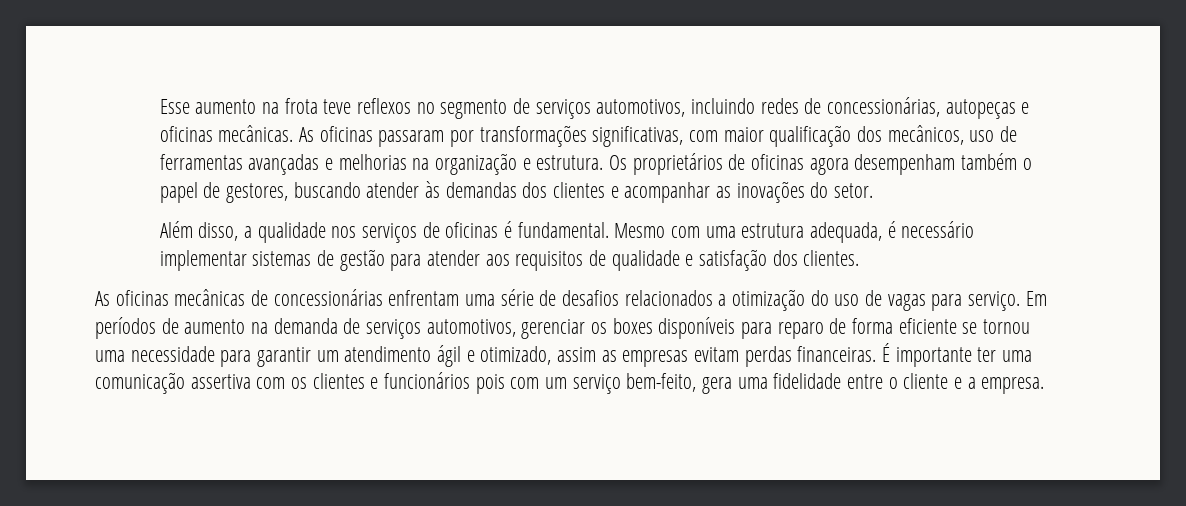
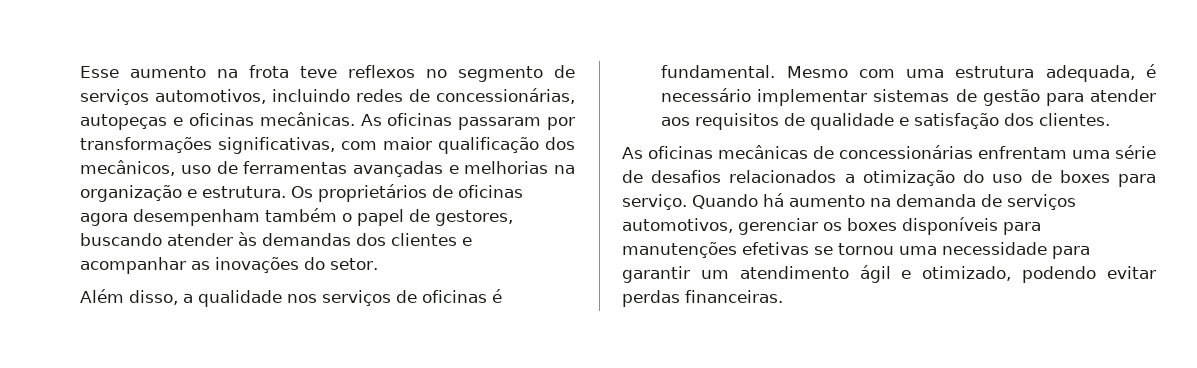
[887,294,926,311] vagas -> [1059,170,1110,183] boxes
[1025,291,1047,306] [95,317,179,339] Em períodos de -> [692,193,784,209] Quando há
[777,318,957,339] reparo de forma eficiente -> [622,242,809,258] manutenções efetivas
[557,343,1033,367] [95,372,1045,394] assim as empresas evitam perdas financeiras. É importante ter uma comunicação assertiva com os clientes e funcionários pois com um serviço bem-feito, gera uma fidelidade entre o cliente e a empresa. -> [1022,266,1156,283] [622,290,783,307] podendo evitar perdas financeiras.

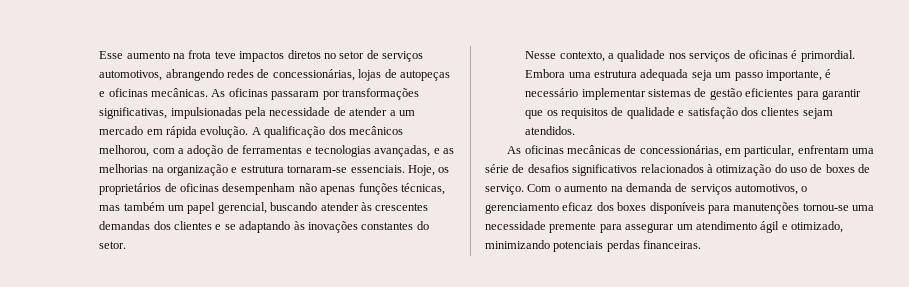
[348,65,576,82] [80,89,351,105] reflexos no segmento de serviços automotivos, incluindo -> [239,50,424,62] [99,69,224,81] impactos diretos no setor de serviços automotivos, abrangendo
(575, 96) none -> [358,69,397,81] lojas de
[341,137,575,154] [80,160,575,177] [80,184,524,202] [80,208,514,226] com maior qualificação dos mecânicos, uso de ferramentas avançadas e melhorias na organização e estrutura. Os proprietários de oficinas agora desempenham também o papel de gestores, -> [170,107,415,119] [99,126,403,138] [99,145,455,157] [99,164,450,176] [99,183,445,195] [99,202,267,214] impulsionadas pela necessidade de atender a um mercado em rápida evolução. A qualificação dos mecânicos melhorou, com a adoção de ferramentas e tecnologias avançadas, e as melhorias na organização e estrutura tornaram-se essenciais. Hoje, os proprietários de oficinas desempenham não apenas funções técnicas, mas também um papel gerencial,
(258, 239) none -> [375,203,429,211] crescentes
[80,257,300,274] acompanhar as inovações -> [224,221,414,233] se adaptando às inovações constantes
[80,289,179,305] Além disso, -> [525,51,605,62] Nesse contexto,
[661,65,1135,82] fundamental. Mesmo com uma estrutura adequada, -> [800,50,855,62] [525,69,822,81] primordial. Embora uma estrutura adequada seja um passo importante,
[1045,89,1156,106] [661,117,691,126] para atender aos -> [745,88,861,100] [525,110,558,119] eficientes para garantir que os
[1039,113,1111,126] clientes. -> [761,107,833,119] [525,126,576,135] clientes sejam atendidos.
[839,145,973,159] concessionárias -> [639,145,795,157] concessionárias, em particular,
[729,170,855,183] relacionados a -> [572,164,713,176] significativos relacionados à
[1118,174,1156,187] [622,193,784,210] para serviço. Quando há -> [858,164,871,173] [485,184,561,195] de serviço. Com o
[738,217,1041,235] [622,242,1090,259] [622,266,690,283] gerenciar os boxes disponíveis para manutenções efetivas se tornou uma necessidade para garantir -> [801,186,808,192] [485,202,874,214] [485,221,675,233] o gerenciamento eficaz dos boxes disponíveis para manutenções tornou-se uma necessidade premente para assegurar
[1022,266,1156,283] podendo evitar -> [485,240,604,252] minimizando potenciais

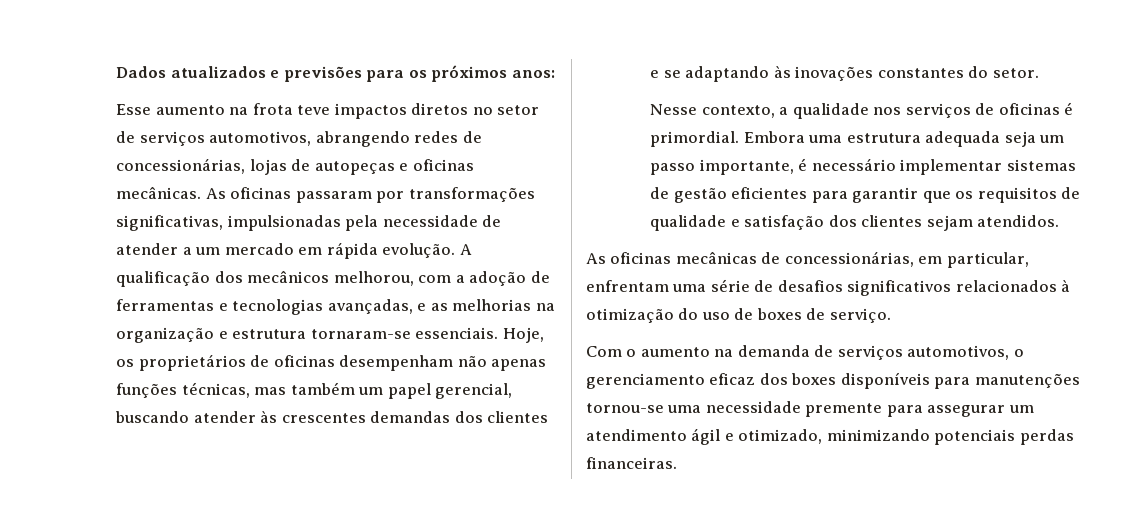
(99, 55) none -> [116,65,555,82] Dados atualizados e previsões para os próximos anos: //
(524, 189) none -> (891, 315) //

